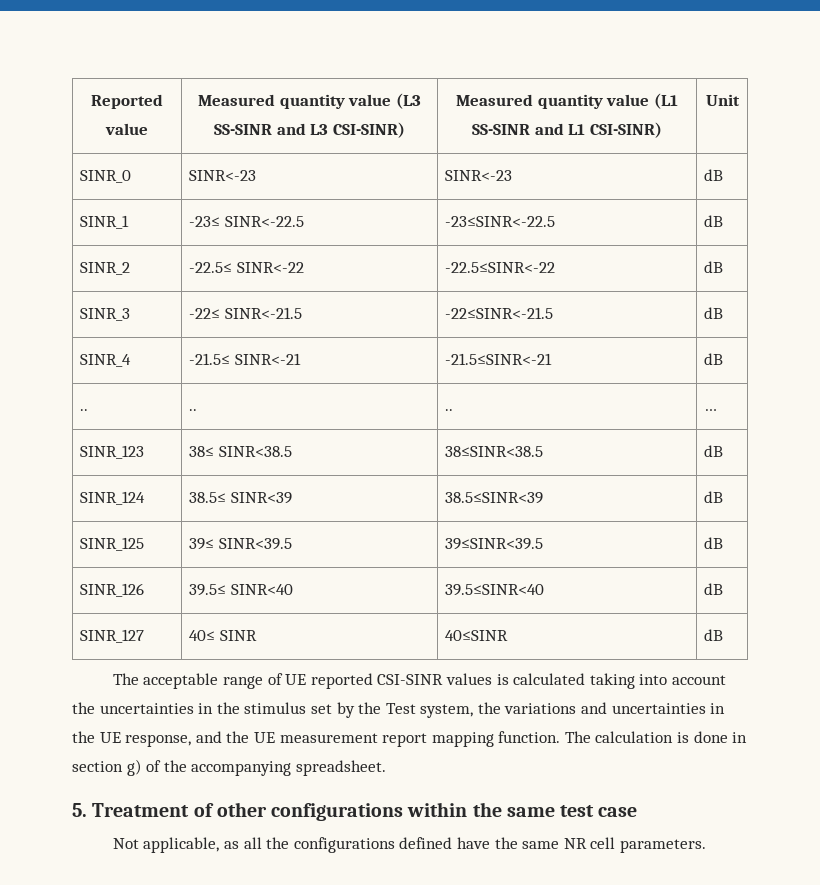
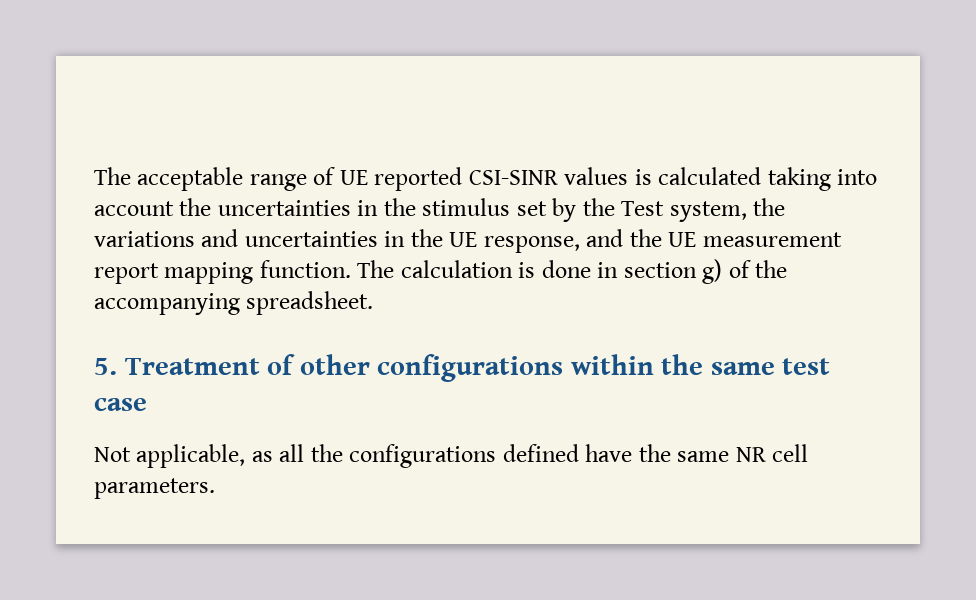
[91,94,163,109] [105,123,148,135] [198,93,421,109] [214,122,405,138] [456,93,678,109] [472,122,662,138] [705,94,740,106] [80,170,132,183] [189,170,257,181] [445,170,513,181] [704,169,724,181] [80,215,130,229] [189,216,304,227] [445,216,556,227] [704,215,724,227] [80,262,131,275] [189,262,304,273] [445,262,556,273] [704,261,724,273] [80,308,131,321] [189,307,302,319] [445,307,554,319] [704,307,724,319] [80,354,132,367] [189,353,301,365] [445,353,553,365] [704,353,724,365] [80,409,89,411] [189,409,198,411] [445,409,454,411] [704,409,718,411] [80,445,145,459] [189,446,292,457] [445,446,544,457] [704,445,724,457] [80,491,146,505] [189,492,292,504] [445,492,544,504] [704,491,724,503] [80,537,145,551] [189,538,292,550] [445,538,544,550] [704,537,724,549] [80,583,145,597] [189,584,293,596] [445,584,545,596] [704,583,724,595] [80,629,145,643] [189,630,257,641] [445,630,509,641] [704,629,724,641] Reported value | Measured quantity value (L3 SS-SINR and L3 CSI-SINR) | Measured quantity value (L1 SS-SINR and L1 CSI-SINR) | Unit // SINR_0 | SINR<-23 | SINR<-23 | dB // SINR_1 | -23≤ SINR<-22.5 | -23≤SINR<-22.5 | dB // SINR_2 | -22.5≤ SINR<-22 | -22.5≤SINR<-22 | dB // SINR_3 | -22≤ SINR<-21.5 | -22≤SINR<-21.5 | dB // SINR_4 | -21.5≤ SINR<-21 | -21.5≤SINR<-21 | dB // .. | .. | .. | … // SINR_123 | 38≤ SINR<38.5 | 38≤SINR<38.5 | dB // SINR_124 | 38.5≤ SINR<39 | 38.5≤SINR<39 | dB // SINR_125 | 39≤ SINR<39.5 | 39≤SINR<39.5 | dB // SINR_126 | 39.5≤ SINR<40 | 39.5≤SINR<40 | dB // SINR_127 | 40≤ SINR | 40≤SINR | dB // -> (94, 176) none

